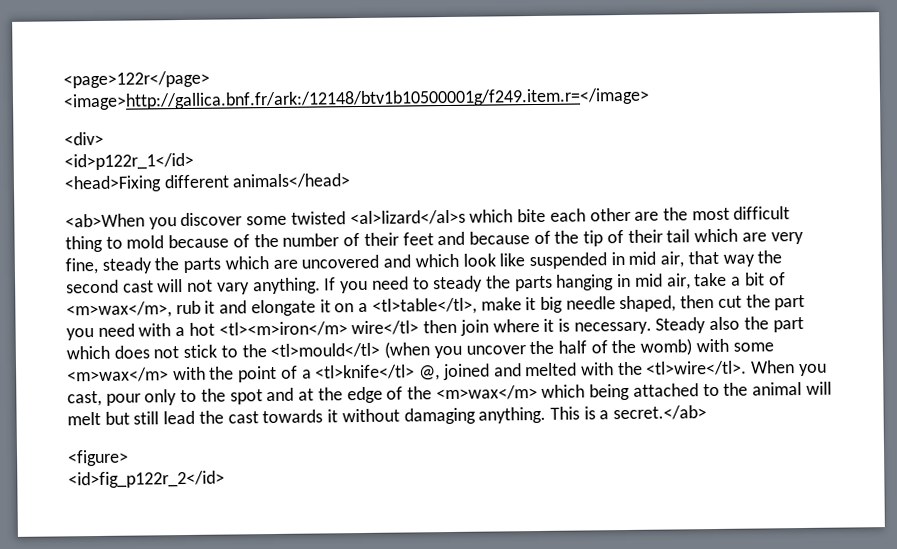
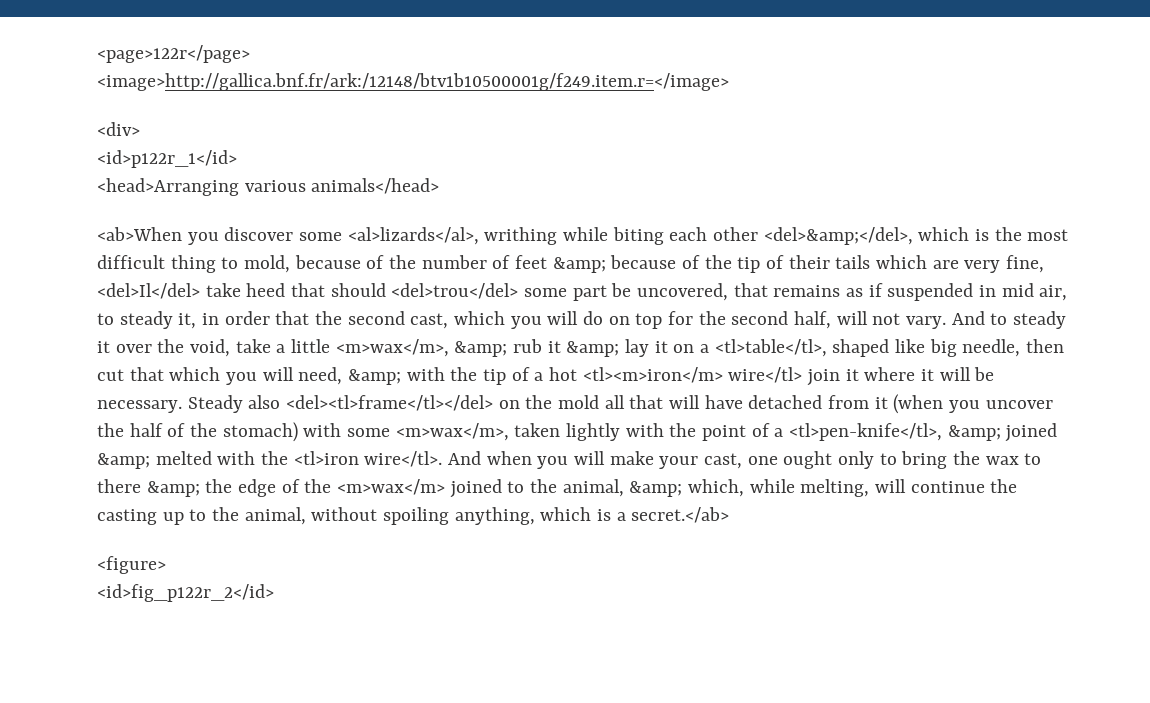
[64,174,229,193] <head>Fixing different -> [97,178,306,196] <head>Arranging various
[290,207,660,226] twisted <al>lizard</al>s which bite each other are -> [347,227,990,245] <al>lizards</al>, writhing while biting each other <del>&amp;</del>, which is
[126,235,165,249] mold -> [244,255,291,273] mold,
[363,231,466,246] their feet and -> [515,255,606,273] feet &amp;
[666,229,691,243] tail -> [835,255,871,269] tails
[101,250,783,274] [66,272,786,295] [66,294,806,319] [66,316,804,341] [66,342,381,360] steady the parts which are uncovered and which look like suspended in mid air, that way the second cast will not vary anything. If you need to steady the parts hanging in mid air, take a bit of <m>wax</m>, rub it and elongate it on a <tl>table</tl>, make it big needle shaped, then cut the part you need with a hot <tl><m>iron</m> wire</tl> then join where it is necessary. Steady also the part which does not stick to the <tl>mould</tl> -> [97,283,1068,301] [97,311,1067,329] [97,339,1065,357] [97,367,995,386] [97,395,888,413] <del>Il</del> take heed that should <del>trou</del> some part be uncovered, that remains as if suspended in mid air, to steady it, in order that the second cast, which you will do on top for the second half, will not vary. And to steady it over the void, take a little <m>wax</m>, &amp; rub it &amp; lay it on a <tl>table</tl>, shaped like big needle, then cut that which you will need, &amp; with the tip of a hot <tl><m>iron</m> wire</tl> join it where it will be necessary. Steady also <del><tl>frame</tl></del> on the mold all that will have detached from it
[640,338,693,356] womb) -> [222,422,298,442] stomach)
[67,367,169,383] <m>wax</m> -> [395,423,621,441] <m>wax</m>, taken lightly
[315,360,827,381] [67,387,315,407] <tl>knife</tl> @, joined and melted with the <tl>wire</tl>. When you cast, pour only to the spot and at -> [789,423,1058,442] [97,451,1042,469] [97,479,200,497] <tl>pen-knife</tl>, &amp; joined &amp; melted with the <tl>iron wire</tl>. And when you will make your cast, one ought only to bring the wax to there &amp;
[541,381,832,401] [67,406,580,426] which being attached to the animal will melt but still lead the cast towards it without damaging anything. This -> [449,479,1018,498] [97,507,592,525] joined to the animal, &amp; which, while melting, will continue the casting up to the animal, without spoiling anything, which

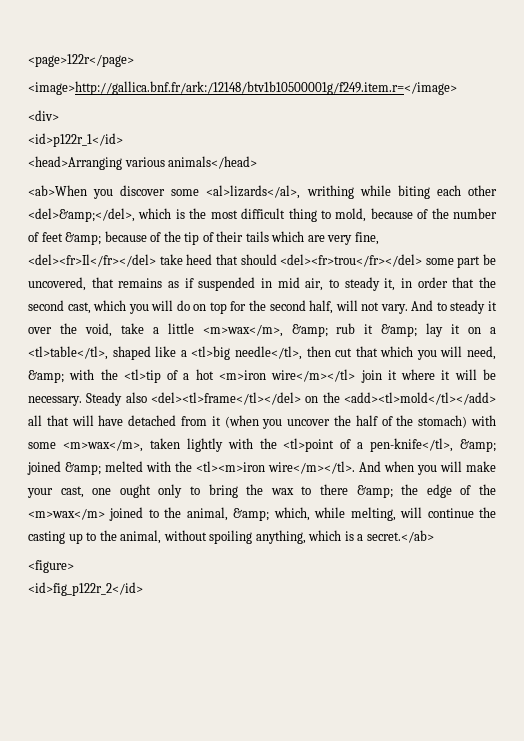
[97,283,200,299] <del>Il</del> -> [28,254,156,267] <del><fr>Il</fr></del>
[391,283,519,299] <del>trou</del> -> [280,254,423,267] <del><fr>trou</fr></del>
[929,339,1021,357] big needle, -> [180,346,302,360] a <tl>big needle</tl>,
[483,369,507,385] tip -> [123,369,161,383] <tl>tip
[582,367,803,383] <tl><m>iron</m> wire</tl> -> [218,369,356,382] <m>iron wire</m></tl>
[558,395,600,409] mold -> [343,392,496,405] <add><tl>mold</tl></add>
[702,423,943,441] point of a <tl>pen-knife</tl>, -> [283,438,454,452] <tl>point of a pen-knife</tl>,
[293,451,443,467] <tl>iron wire</tl>. -> [196,461,355,474] <tl><m>iron wire</m></tl>.

